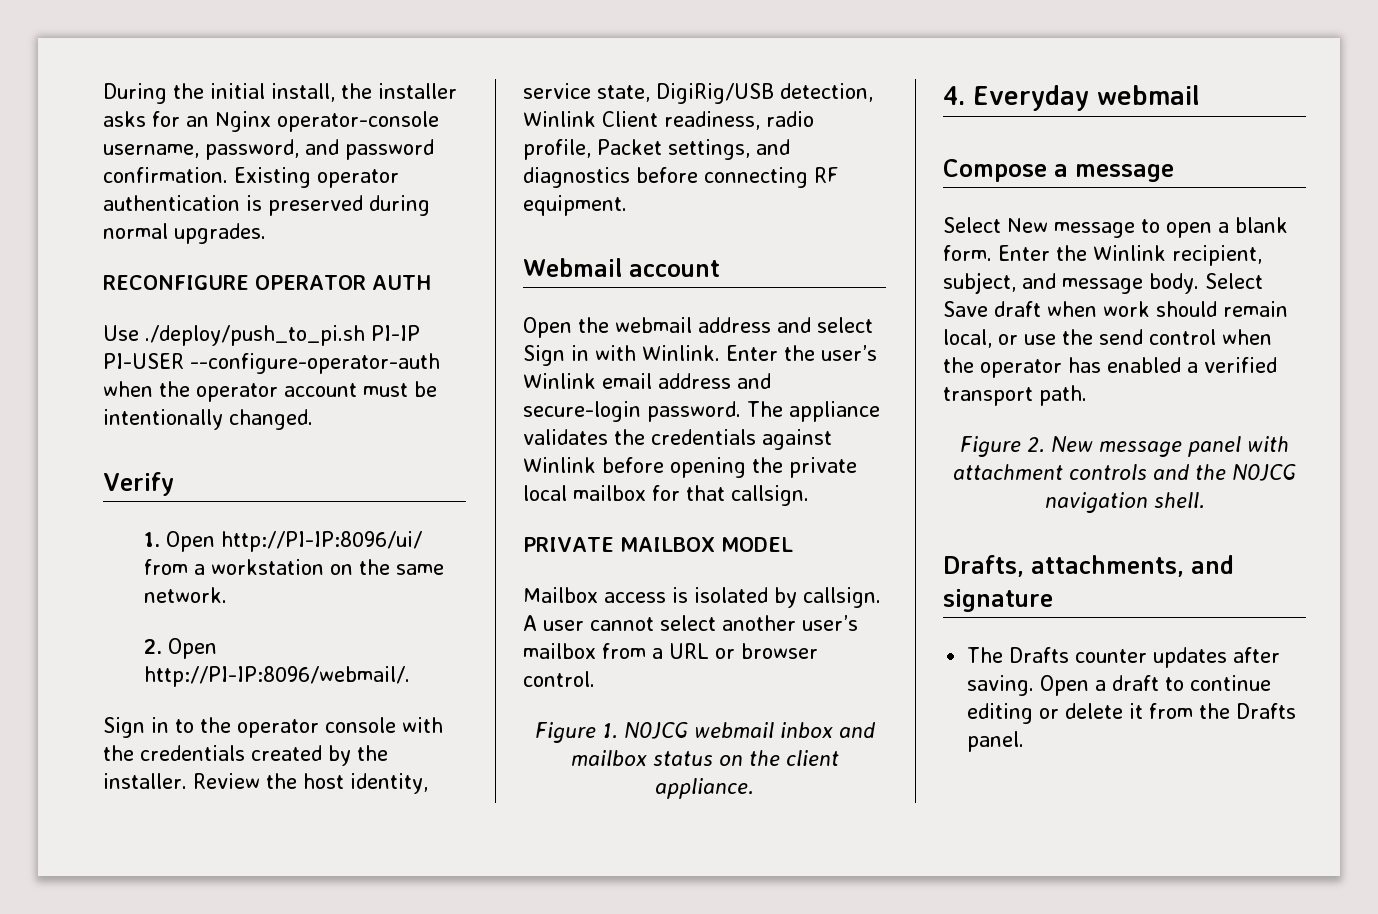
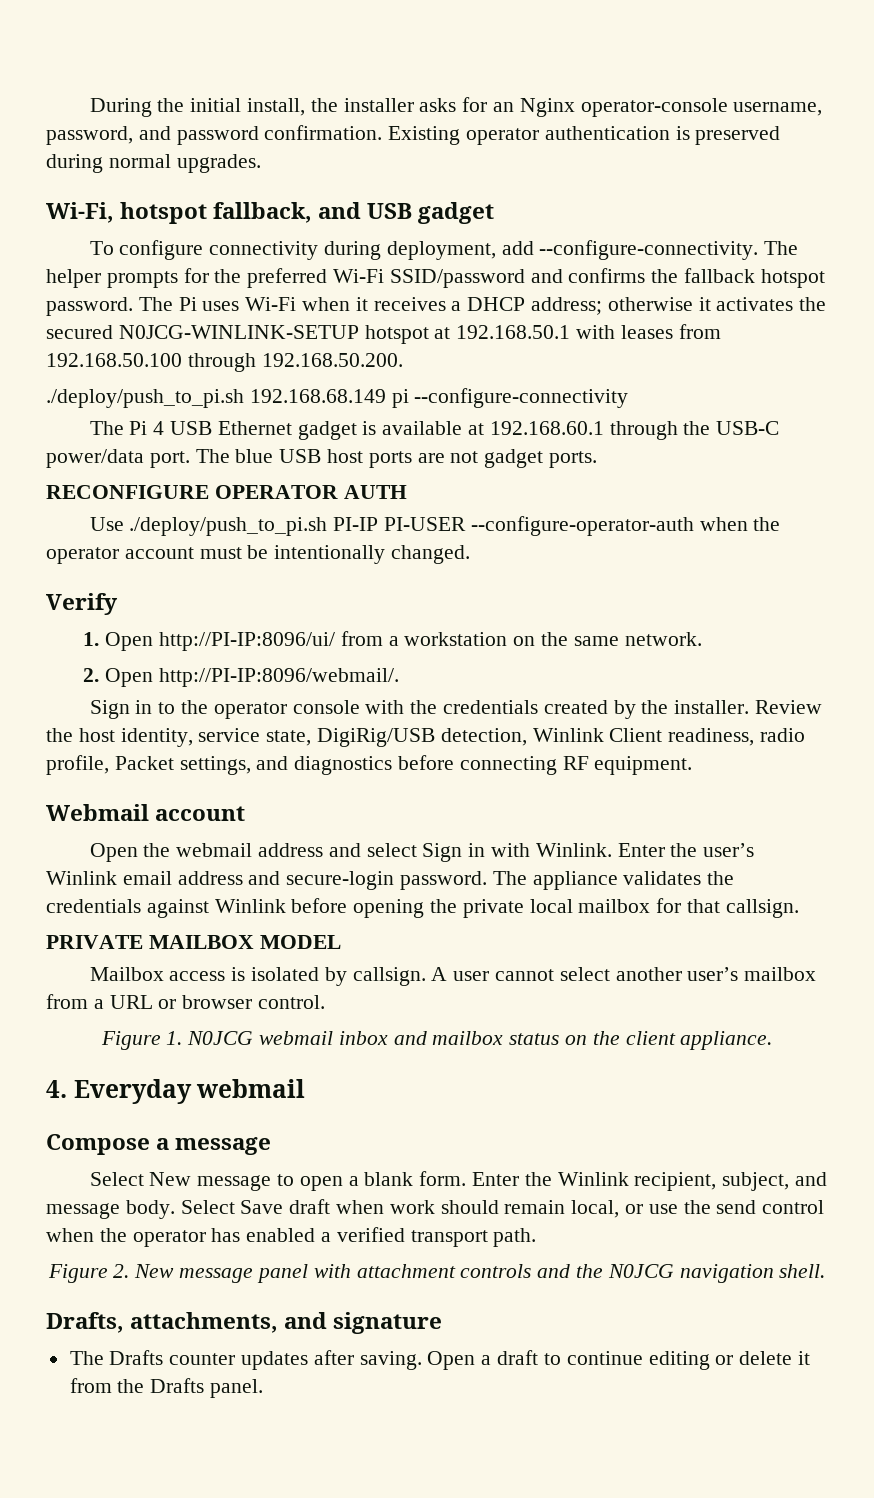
(266, 233) none -> [46,202,495,224] [89,240,799,260] [46,268,825,288] [46,297,827,316] [46,324,721,344] [46,353,403,372] [46,388,629,408] [89,421,780,440] [46,449,598,468] // Wi-Fi, hotspot fallback, and USB gadget // To configure connectivity during deployment, add --configure-connectivity. The helper prompts for the preferred Wi-Fi SSID/password and confirms the fallback hotspot password. The Pi uses Wi-Fi when it receives a DHCP address; otherwise it activates the secured N0JCG-WINLINK-SETUP hotspot at 192.168.50.1 with leases from 192.168.50.100 through 192.168.50.200. // ./deploy/push_to_pi.sh 192.168.68.149 pi --configure-connectivity // The Pi 4 USB Ethernet gadget is available at 192.168.60.1 through the USB-C power/data port. The blue USB host ports are not gadget ports.

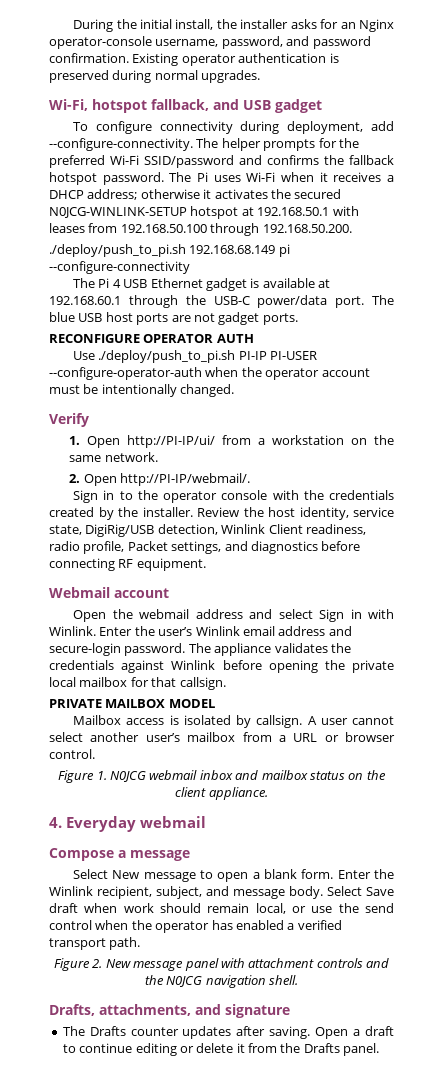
[159,632,336,651] http://PI-IP:8096/ui/ -> [127,435,216,448] http://PI-IP/ui/
[159,668,400,687] http://PI-IP:8096/webmail/. -> [120,473,251,486] http://PI-IP/webmail/.

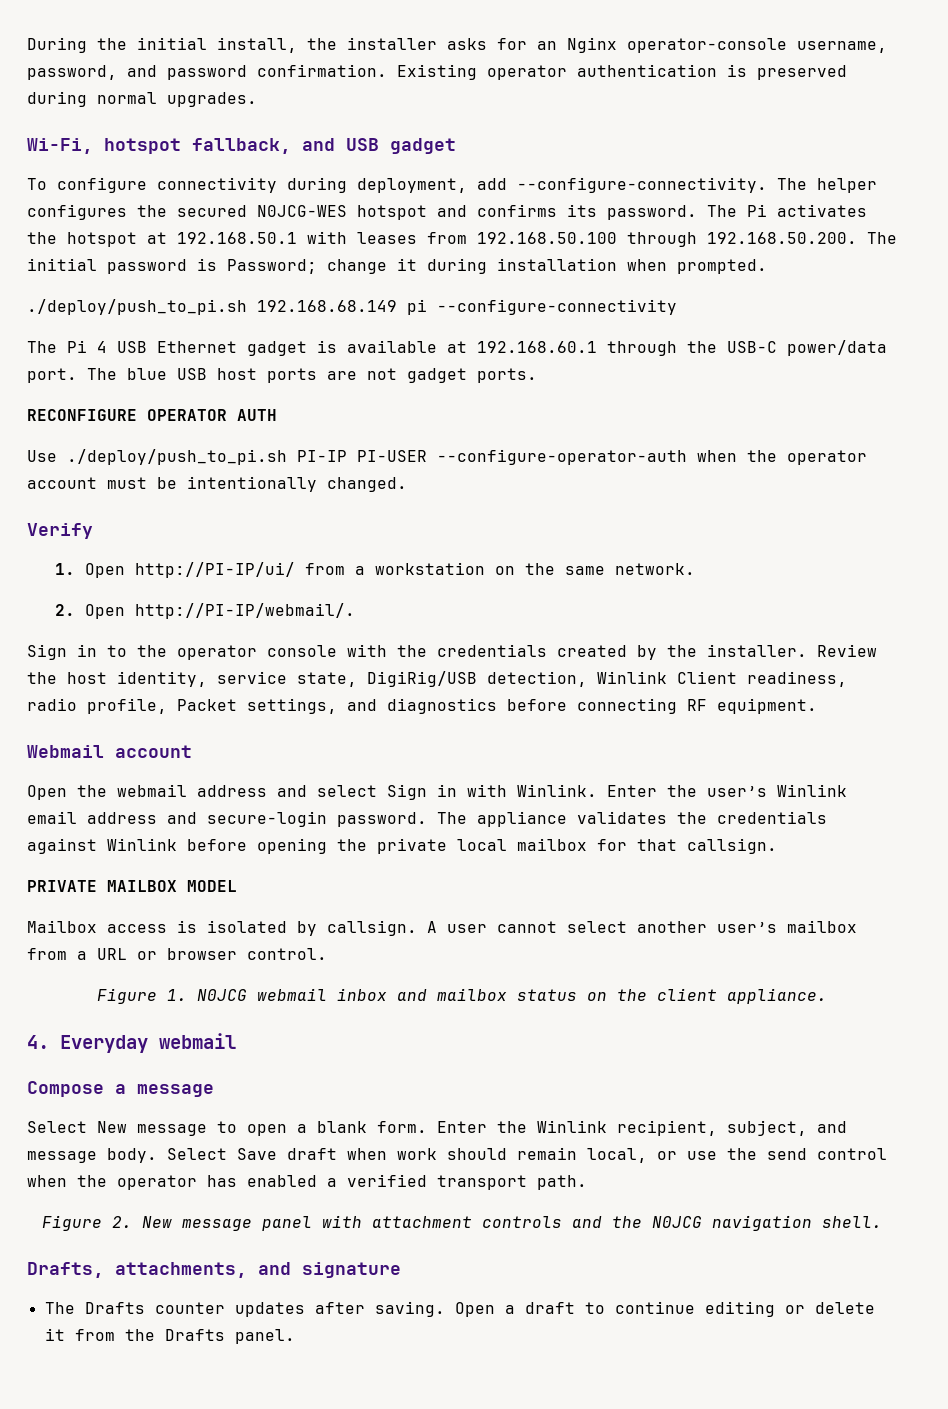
[263,138,359,151] [49,155,394,168] [49,172,394,185] [49,189,342,200] [49,207,187,218] prompts for the preferred Wi-Fi SSID/password and confirms the fallback hotspot password. The Pi uses Wi-Fi when it receives a DHCP address; otherwise it activates the secured N0JCG-WINLINK-SETUP -> [27,204,867,220] [27,232,57,244] configures the secured N0JCG-WES hotspot and confirms its password. The Pi activates the
(352, 228) none -> [867,232,897,244] [27,258,767,274] The initial password is Password; change it during installation when prompted.

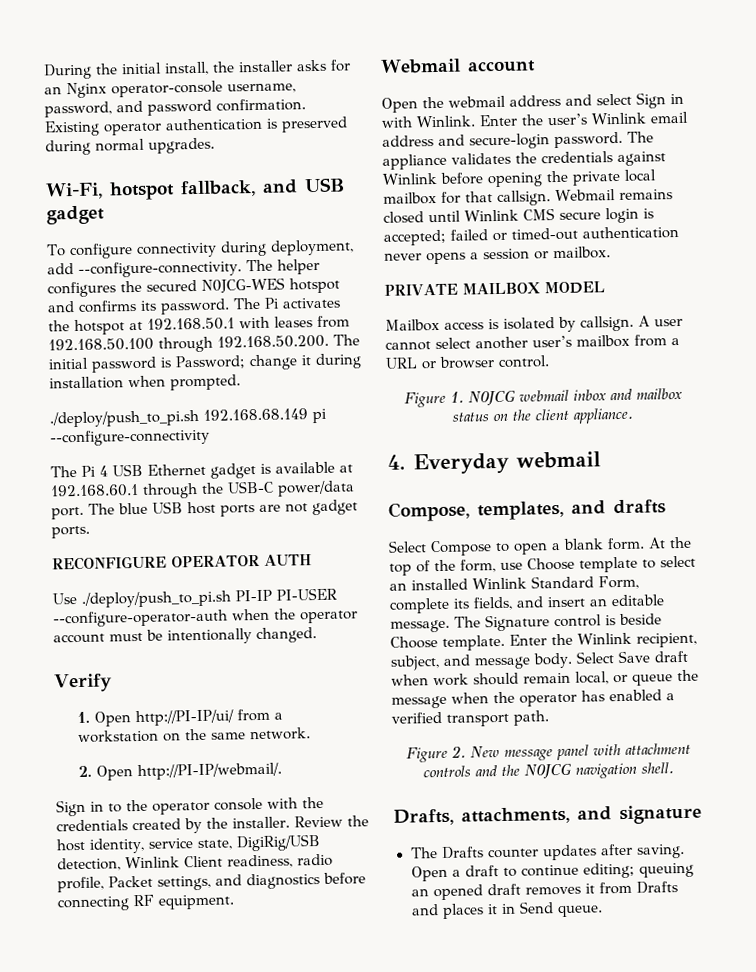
(777, 846) none -> [555,189,673,202] [383,207,654,224] [383,225,679,246] [384,246,611,265] Webmail remains closed until Winlink CMS secure login is accepted; failed or timed-out authentication never opens a session or mailbox.
[27,1081,214,1097] [27,1121,207,1136] Compose a message // Select New message -> [388,499,666,522] [388,540,492,557] Compose, templates, and drafts // Select Compose
(427, 1127) none -> [648,536,692,549] [389,555,696,576] [389,575,639,591] [389,594,665,614] [390,613,662,633] [390,634,505,651] At the top of the form, use Choose template to select an installed Winlink Standard Form, complete its fields, and insert an editable message. The Signature control is beside Choose template.
[687,1148,887,1160] use the send control -> [632,669,699,686] [391,695,447,709] queue the message
[704,1301,875,1317] [44,1328,295,1344] editing or delete it from the Drafts panel. -> [582,862,694,879] [410,881,678,901] [410,901,603,919] editing; queuing an opened draft removes it from Drafts and places it in Send queue.

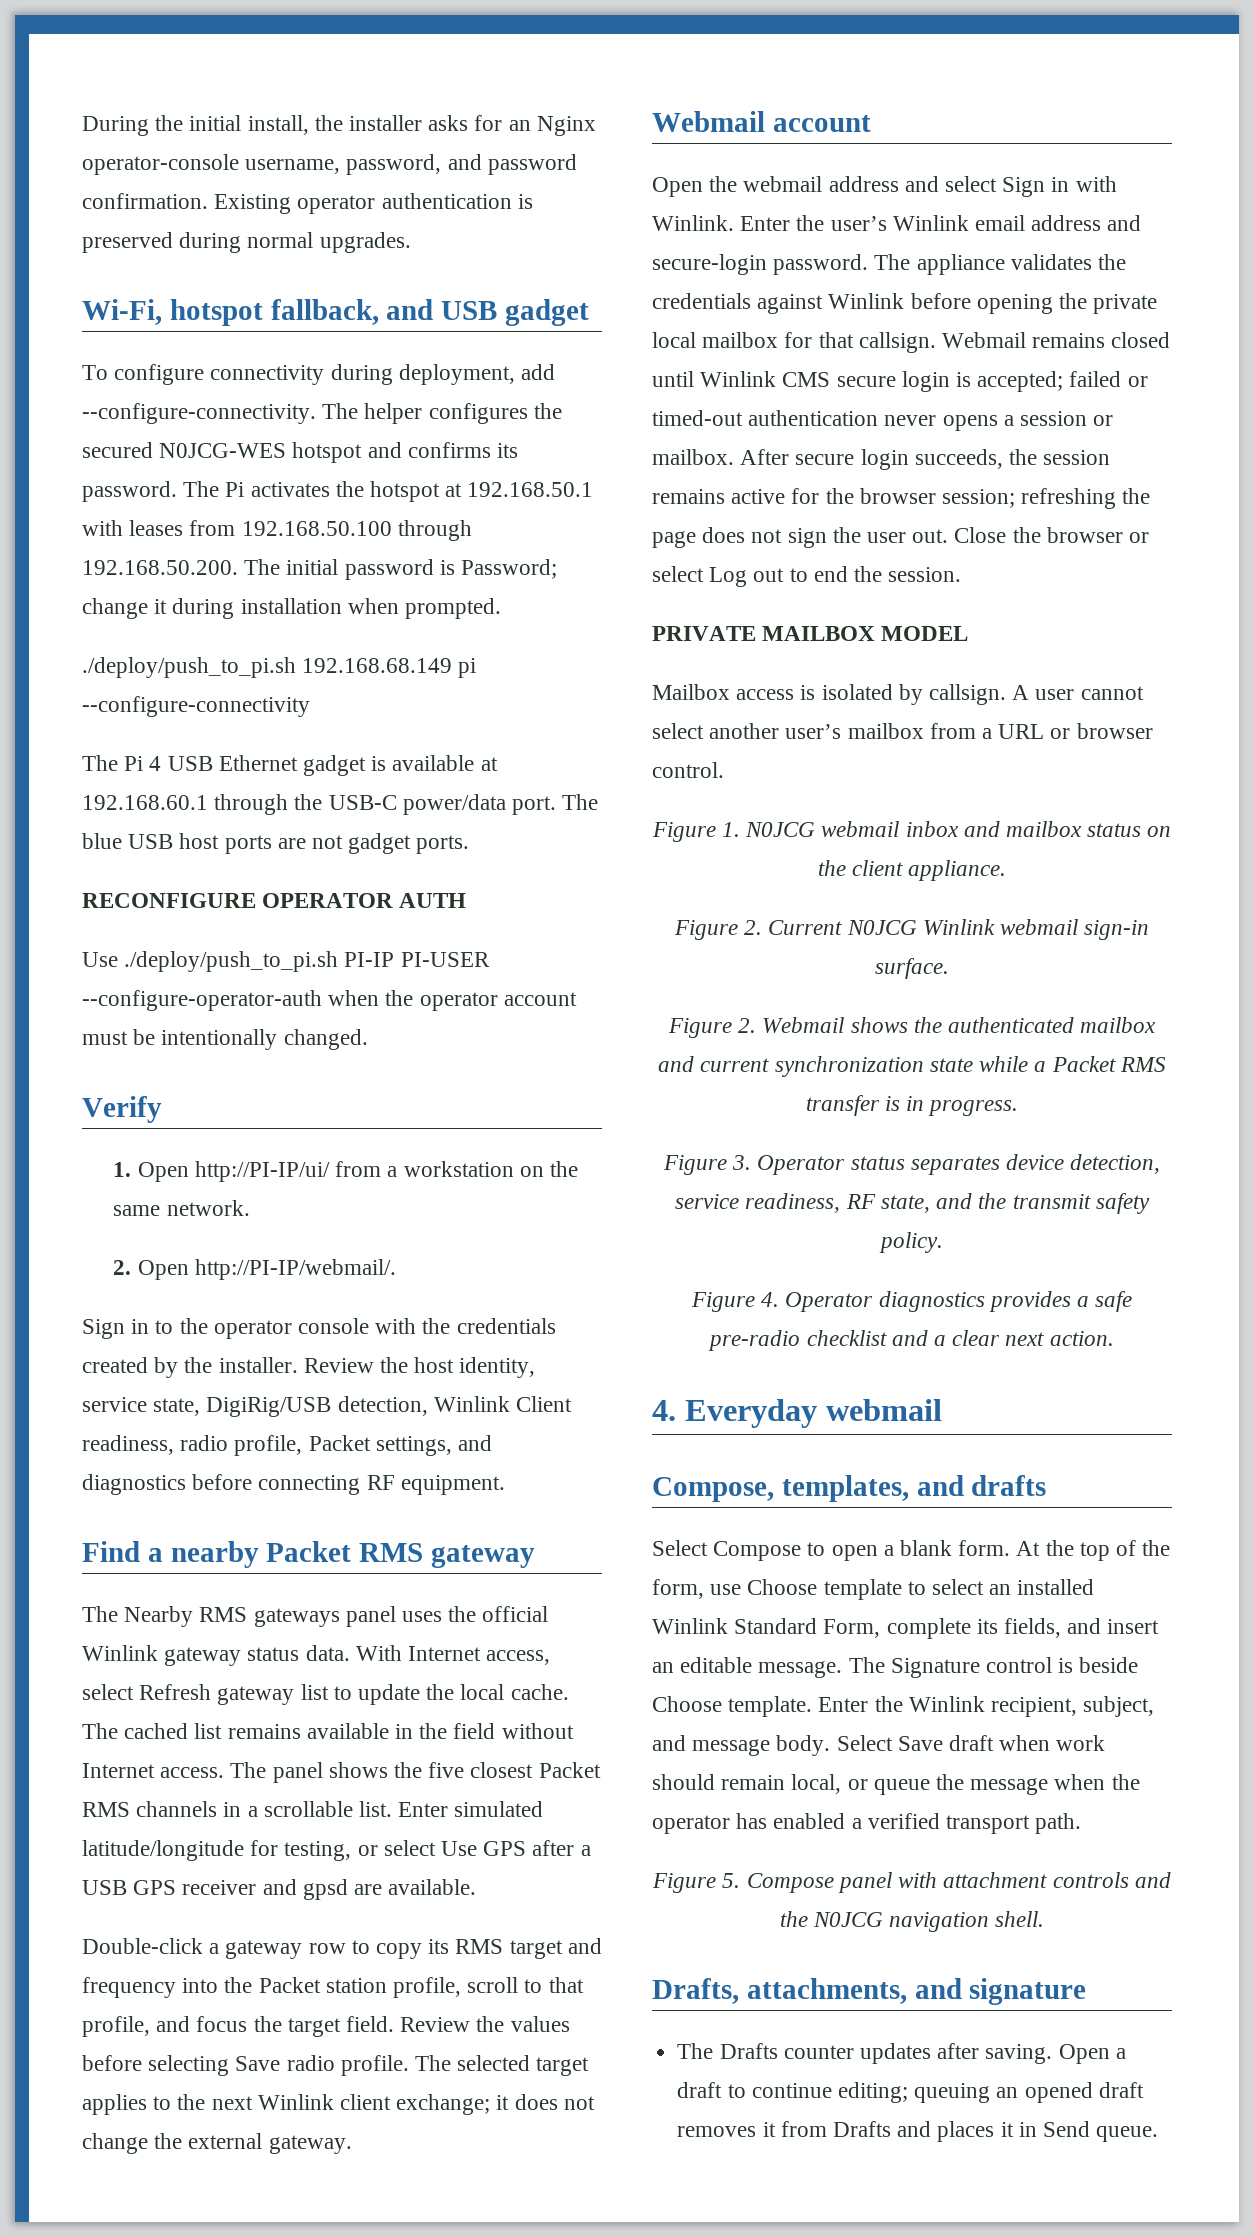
(234, 902) none -> [82,1541,536,1568] [82,1606,549,1627] [82,1645,551,1666] [82,1684,569,1705] [82,1723,574,1739] [82,1762,601,1783] [82,1801,544,1817] [82,1840,591,1861] [82,1879,477,1900] [82,1938,602,1959] [82,1977,584,1998] [82,2016,570,2037] [82,2055,590,2076] [82,2094,595,2115] [82,2133,352,2154] // Find a nearby Packet RMS gateway // The Nearby RMS gateways panel uses the official Winlink gateway status data. With Internet access, select Refresh gateway list to update the local cache. The cached list remains available in the field without Internet access. The panel shows the five closest Packet RMS channels in a scrollable list. Enter simulated latitude/longitude for testing, or select Use GPS after a USB GPS receiver and gpsd are available. // Double-click a gateway row to copy its RMS target and frequency into the Packet station profile, scroll to that profile, and focus the target field. Review the values before selecting Save radio profile. The selected target applies to the next Winlink client exchange; it does not change the external gateway.
(611, 253) none -> [740,449,1111,470] [652,488,1151,509] [652,527,1150,548] [652,566,962,587] After secure login succeeds, the session remains active for the browser session; refreshing the page does not sign the user out. Close the browser or select Log out to end the session.
(633, 415) none -> [673,919,1150,940] [875,958,949,979] [667,1017,1157,1038] [658,1056,1166,1077] [805,1095,1019,1116] [662,1154,1161,1175] [675,1193,1150,1214] [879,1232,943,1253] [690,1291,1133,1312] [708,1330,1114,1351] // Figure 2. Current N0JCG Winlink webmail sign-in surface. // Figure 2. Webmail shows the authenticated mailbox and current synchronization state while a Packet RMS transfer is in progress. // Figure 3. Operator status separates device detection, service readiness, RF state, and the transmit safety policy. // Figure 4. Operator diagnostics provides a safe pre-radio checklist and a clear next action.
[451,745,553,761] 2. New message -> [722,1873,834,1893] 5. Compose

